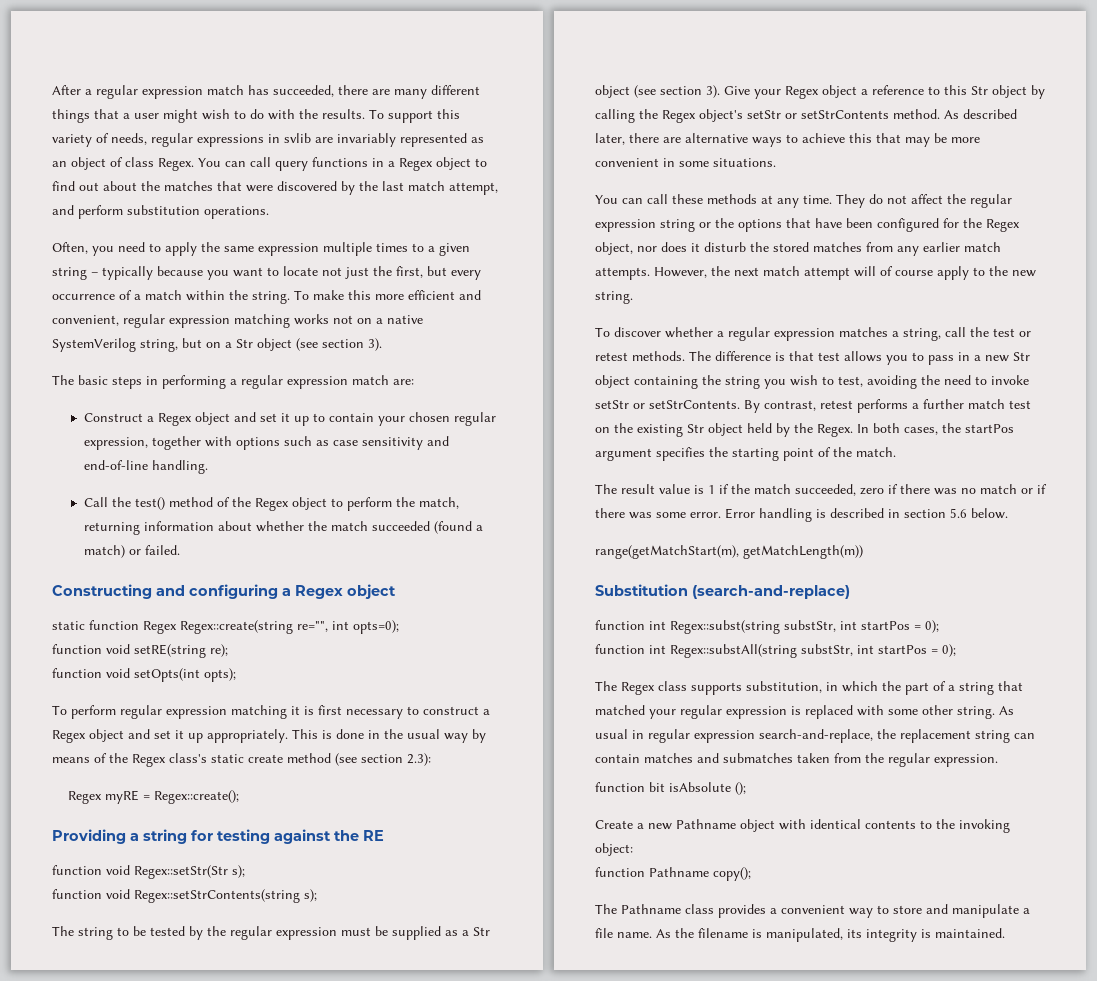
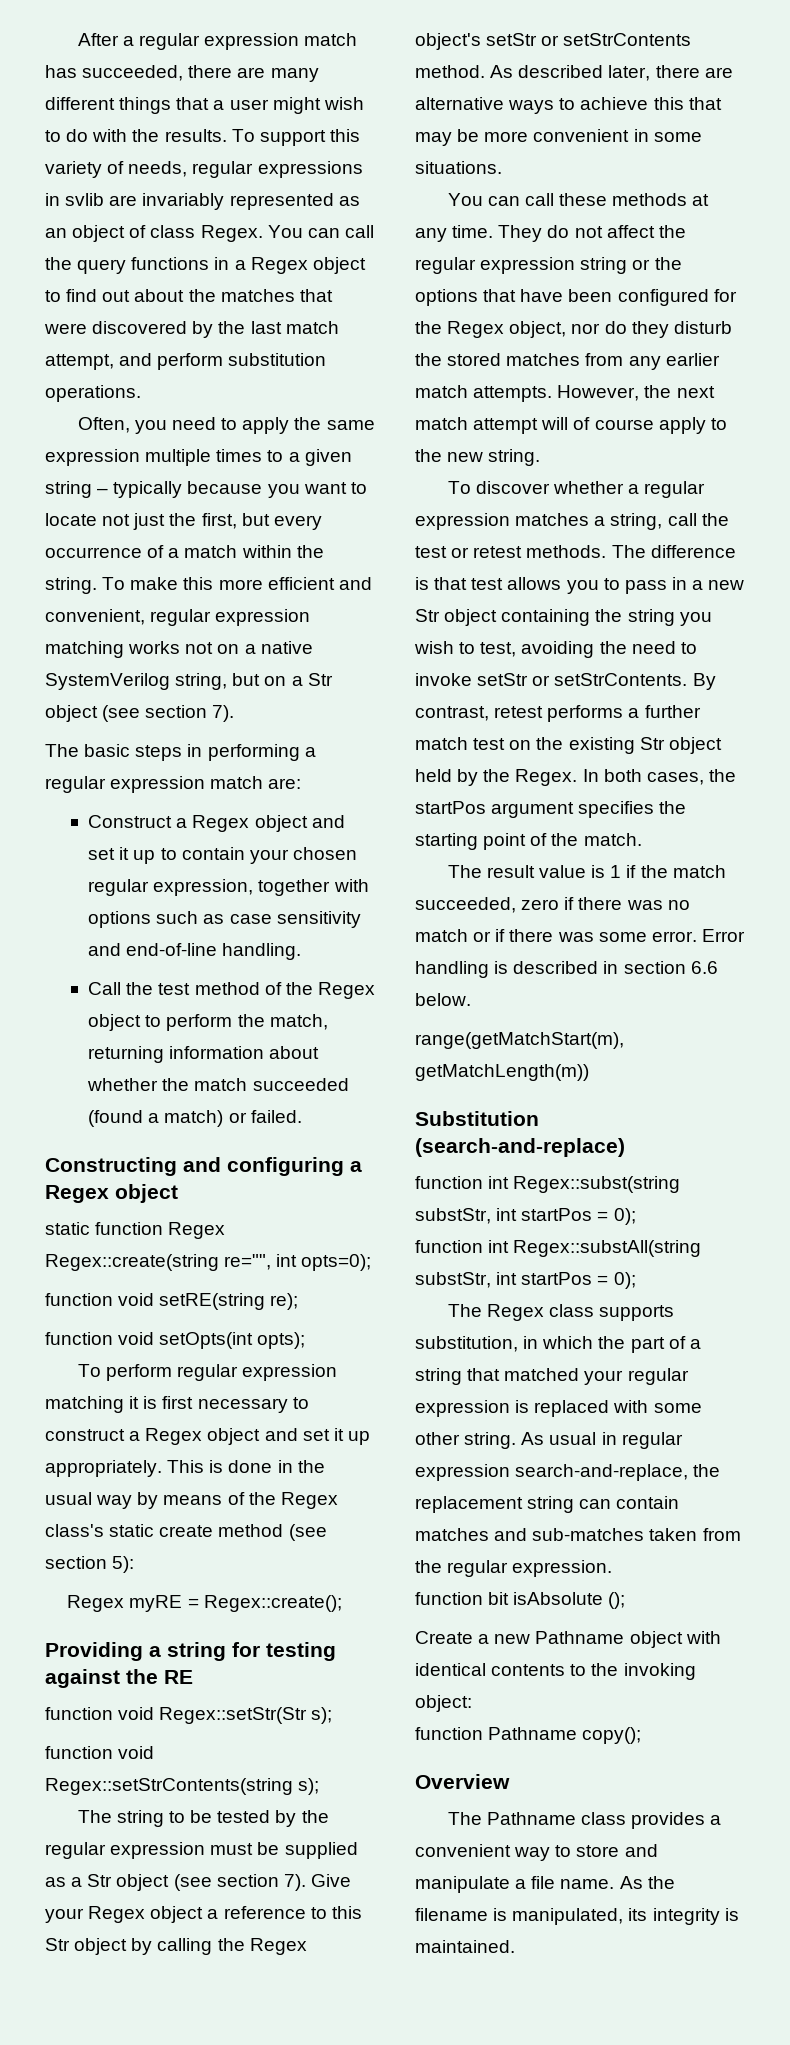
(271, 162) none -> [45,257,72,270] the
[368,338,382,351] 3). -> [212,705,235,722] 7).
[134,497,165,510] test() -> [158,983,191,995] test
[407,753,431,766] 2.3): -> [112,1556,135,1573] 5):
[706,85,720,98] 3). -> [283,1874,306,1891] 7).
[661,242,700,252] does it -> [604,321,669,338] do they
[950,508,967,518] 5.6 -> [690,961,718,974] 6.6
[723,753,793,763] submatches -> [532,1528,645,1541] sub-matches
(751, 874) none -> [415,1774,510,1789] // Overview

